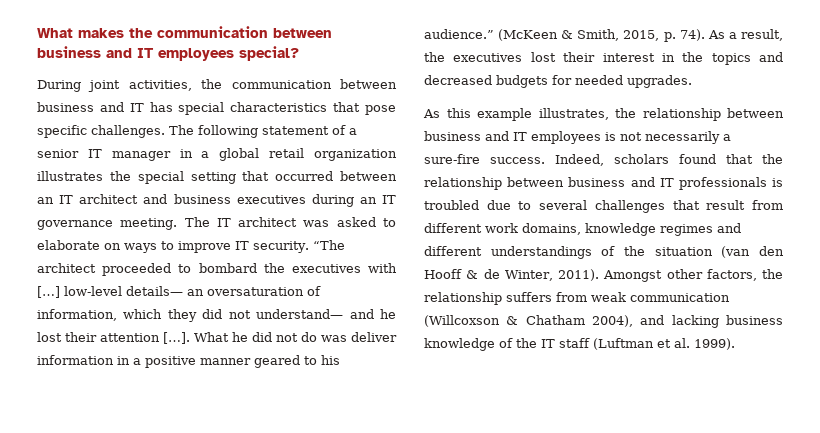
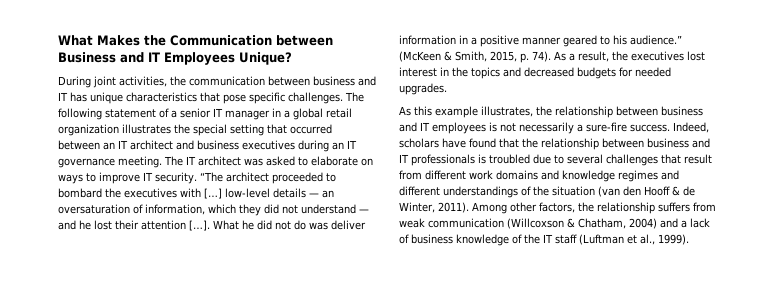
[37,26,332,38] [37,46,299,61] What makes the communication between business and IT employees special? -> [58,35,333,46] [58,52,292,65] What Makes the Communication between Business and IT Employees Unique?
[178,102,225,115] special -> [90,92,123,104] unique
[126,286,183,296] details— -> [273,188,319,198] details —
[256,309,344,319] understand— -> [301,204,369,214] understand —
[563,52,596,62] their -> (705, 56) none
(669, 159) none -> [442,138,466,148] have
[522,223,581,235] domains, -> [496,170,559,180] domains and
[603,270,663,282] Amongst -> [472,202,507,214] Among
[525,315,719,328] Chatham 2004), and lacking -> [578,218,710,229] [399,234,409,244] Chatham, 2004) and a lack of
[674,338,690,348] al. -> [640,234,655,245] al.,

